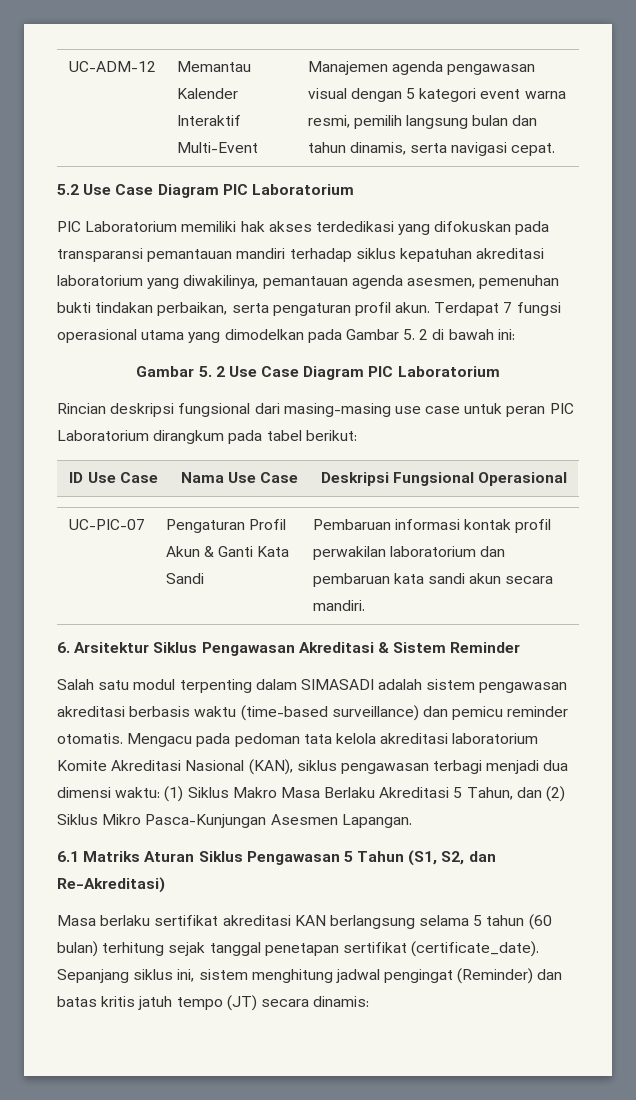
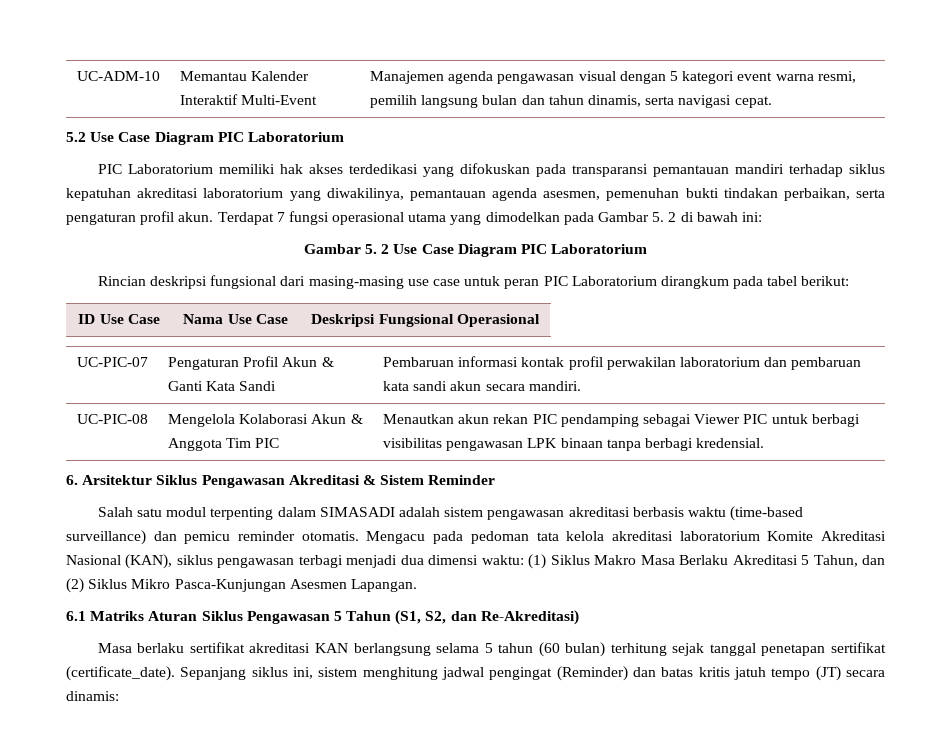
[68,61,156,72] UC-ADM-12 -> [77,71,160,81] UC-ADM-10
(365, 605) none -> [77,414,148,424] [168,414,363,427] [168,438,280,451] [383,414,860,427] [383,438,765,451] // UC-PIC-08 | Mengelola Kolaborasi Akun & Anggota Tim PIC | Menautkan akun rekan PIC pendamping sebagai Viewer PIC untuk berbagi visibilitas pengawasan LPK binaan tanpa berbagi kredensial.

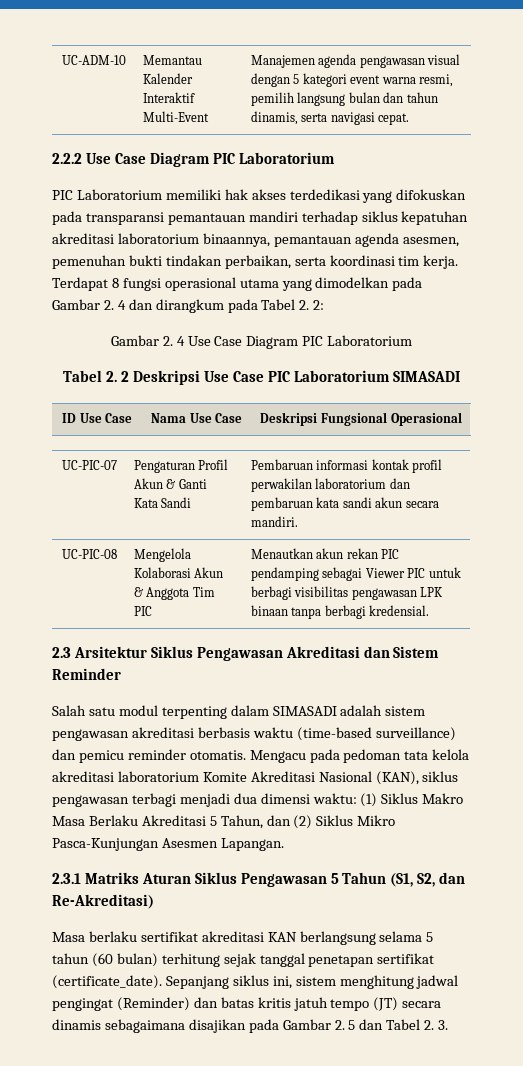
[66,132,86,142] 5.2 -> [52,153,82,164] 2.2.2
[289,188,404,201] yang diwakilinya, -> [202,233,270,247] binaannya,
[66,211,285,225] pengaturan profil akun. Terdapat 7 -> [329,255,459,269] [52,277,119,291] koordinasi tim kerja. Terdapat 8
[652,212,762,222] [303,244,648,257] [97,275,850,289] 5. 2 di bawah ini: // Gambar 5. 2 Use Case Diagram PIC Laboratorium // Rincian deskripsi fungsional dari masing-masing use case untuk peran PIC Laboratorium dirangkum pada tabel berikut: -> [103,299,325,313] [110,335,413,349] [63,370,460,385] 2. 4 dan dirangkum pada Tabel 2. 2: // Gambar 2. 4 Use Case Diagram PIC Laboratorium // Tabel 2. 2 Deskripsi Use Case PIC Laboratorium SIMASADI
[66,475,78,485] 6. -> [52,647,71,658] 2.3
[362,475,376,485] & -> [363,646,390,658] dan
[66,611,86,621] 6.1 -> [52,873,81,884] 2.3.1
[66,691,119,701] dinamis: -> [52,1019,449,1033] dinamis sebagaimana disajikan pada Gambar 2. 5 dan Tabel 2. 3.

